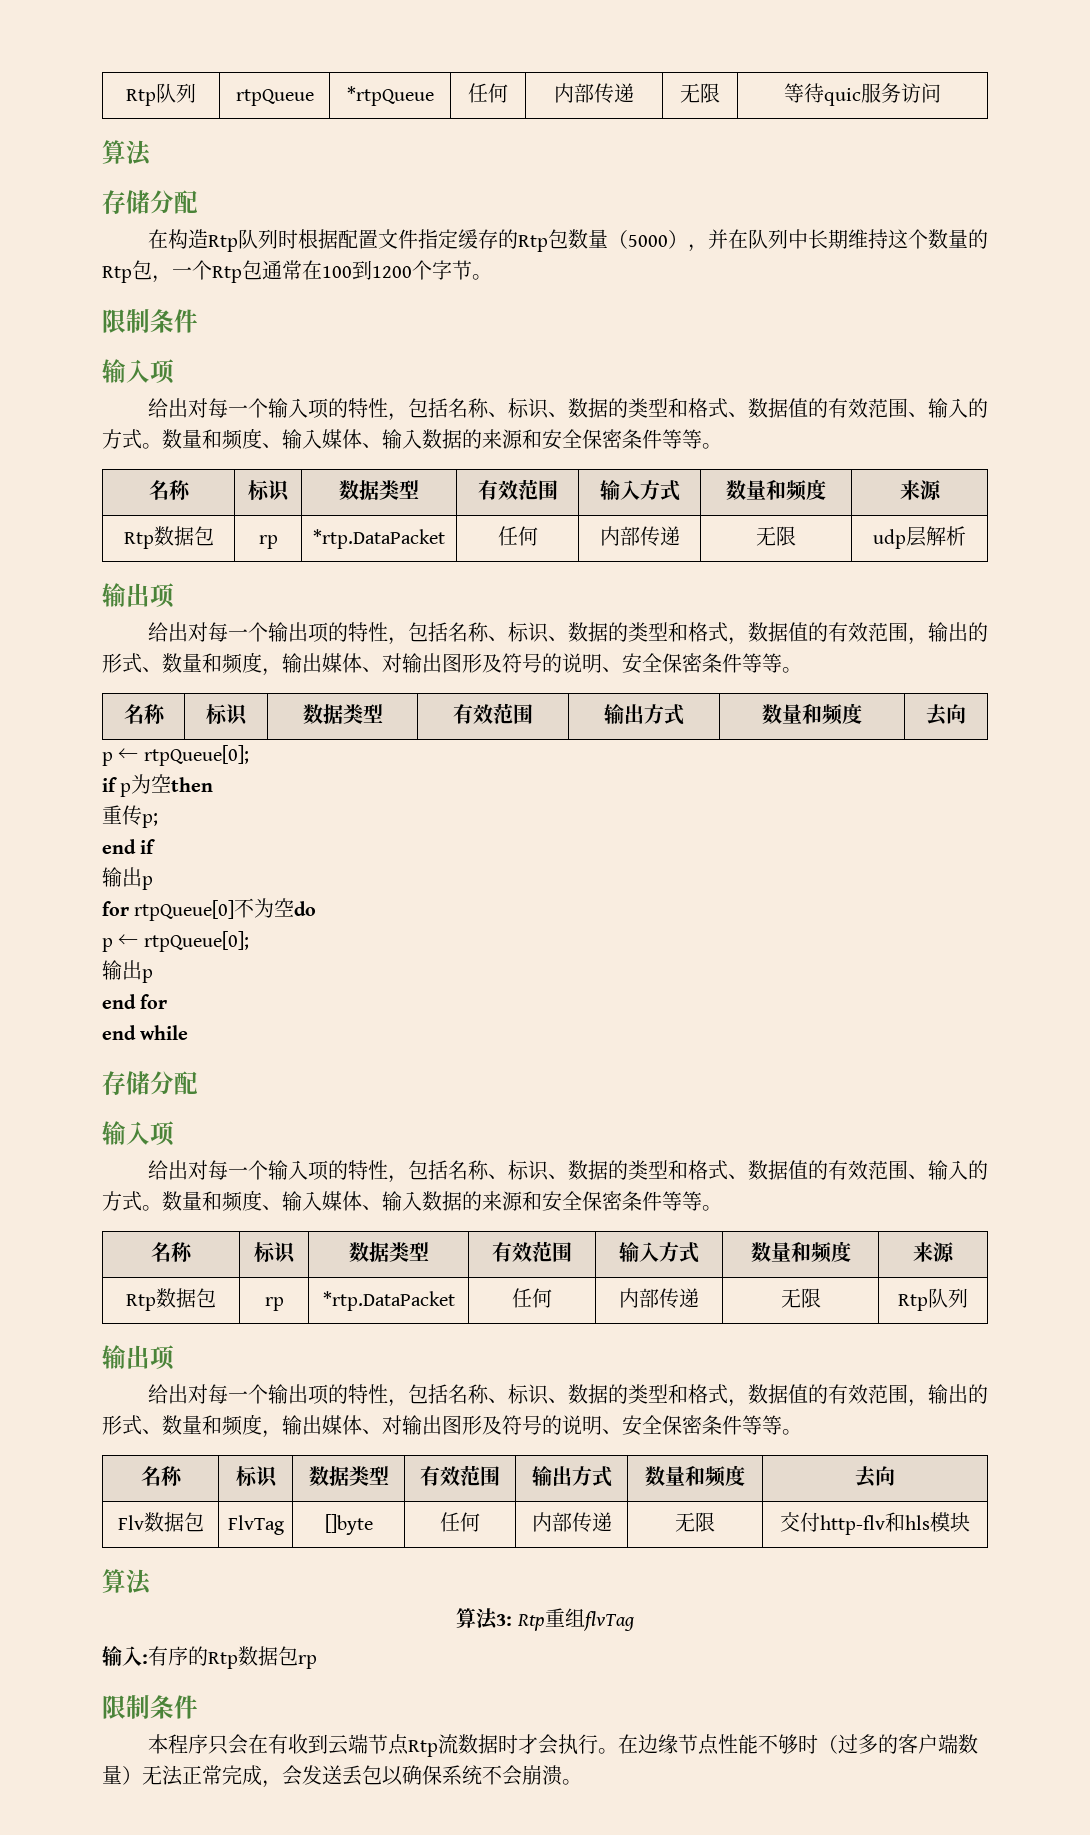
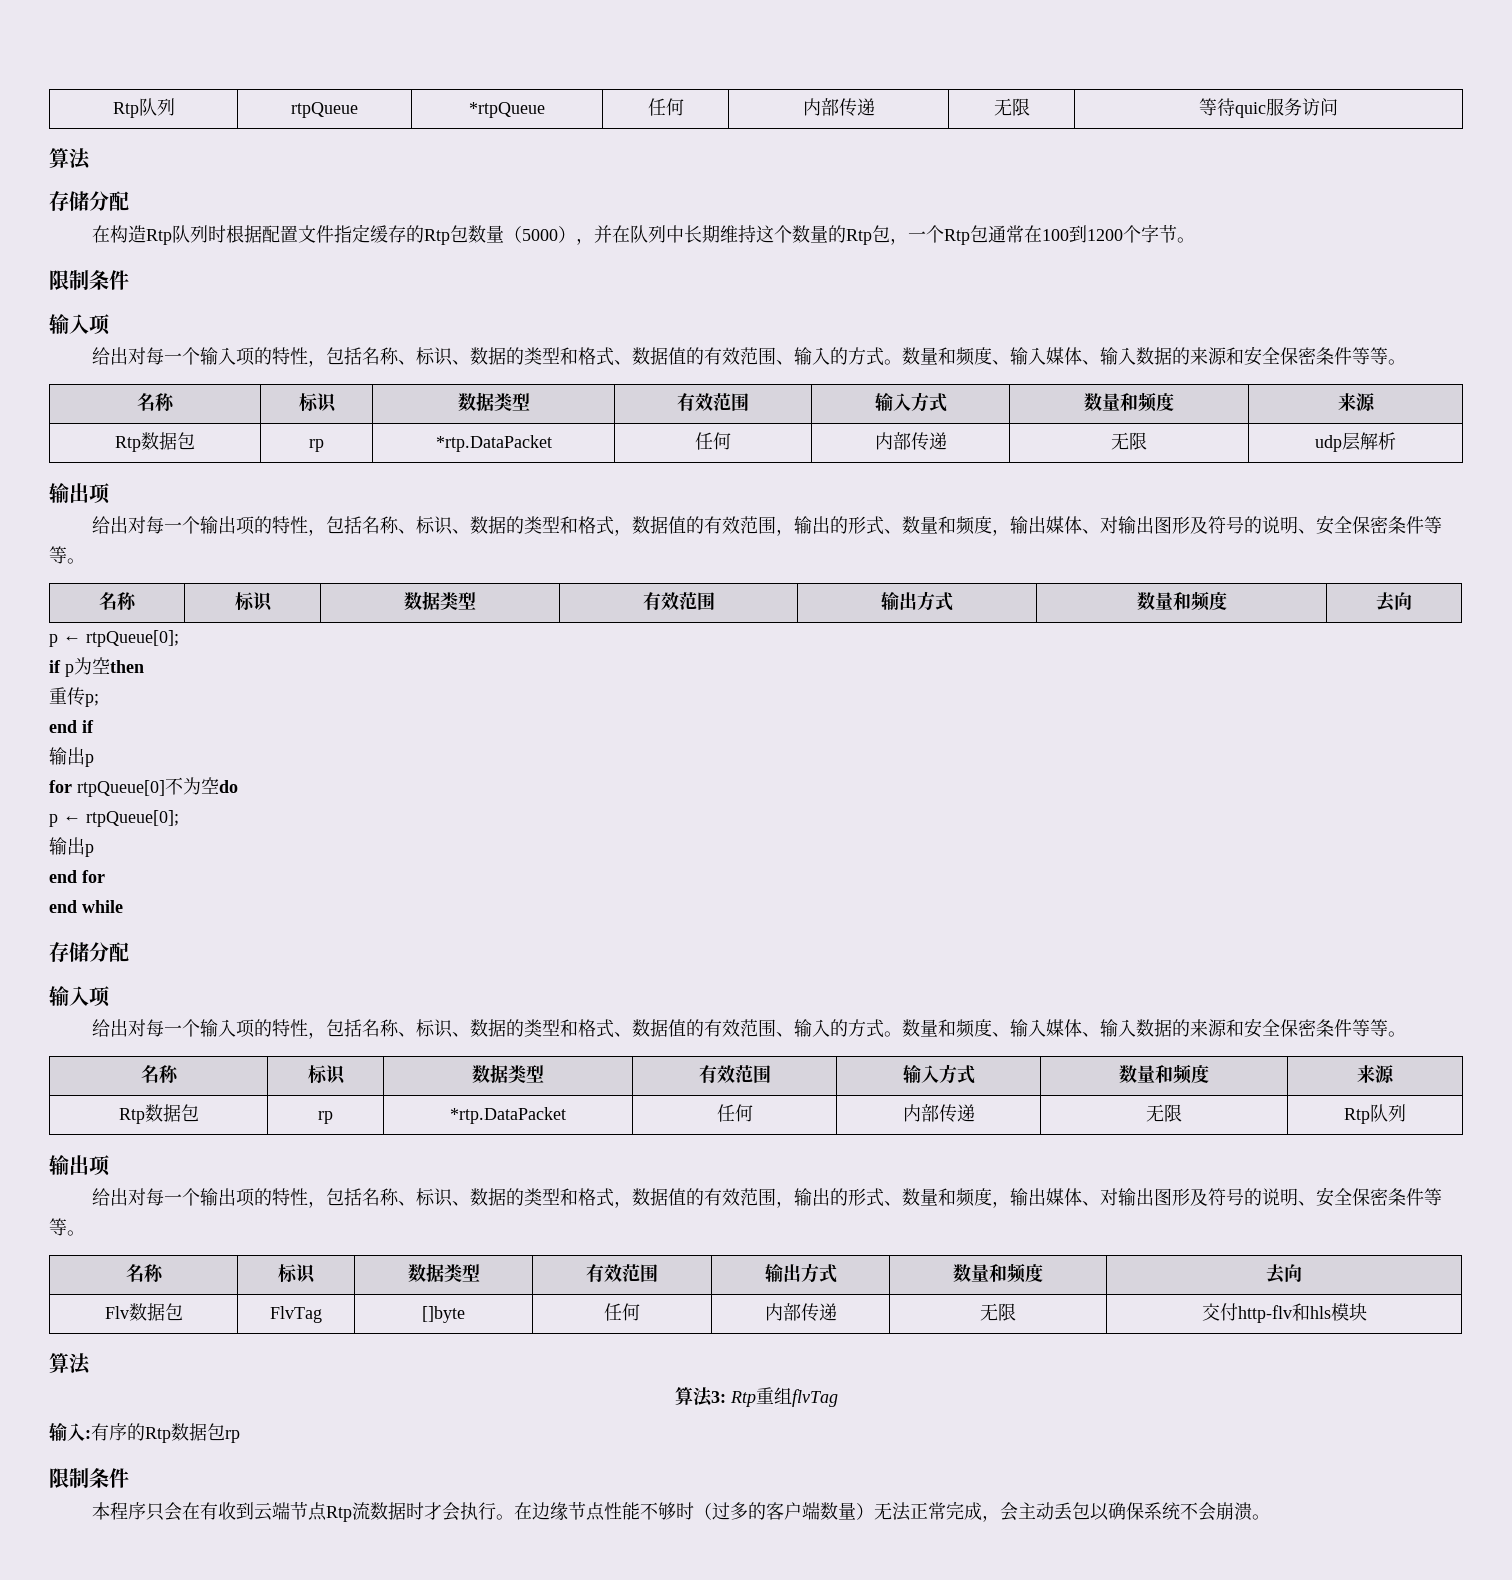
[302,1765,342,1785] 发送 -> [1017,1502,1054,1520] 主动

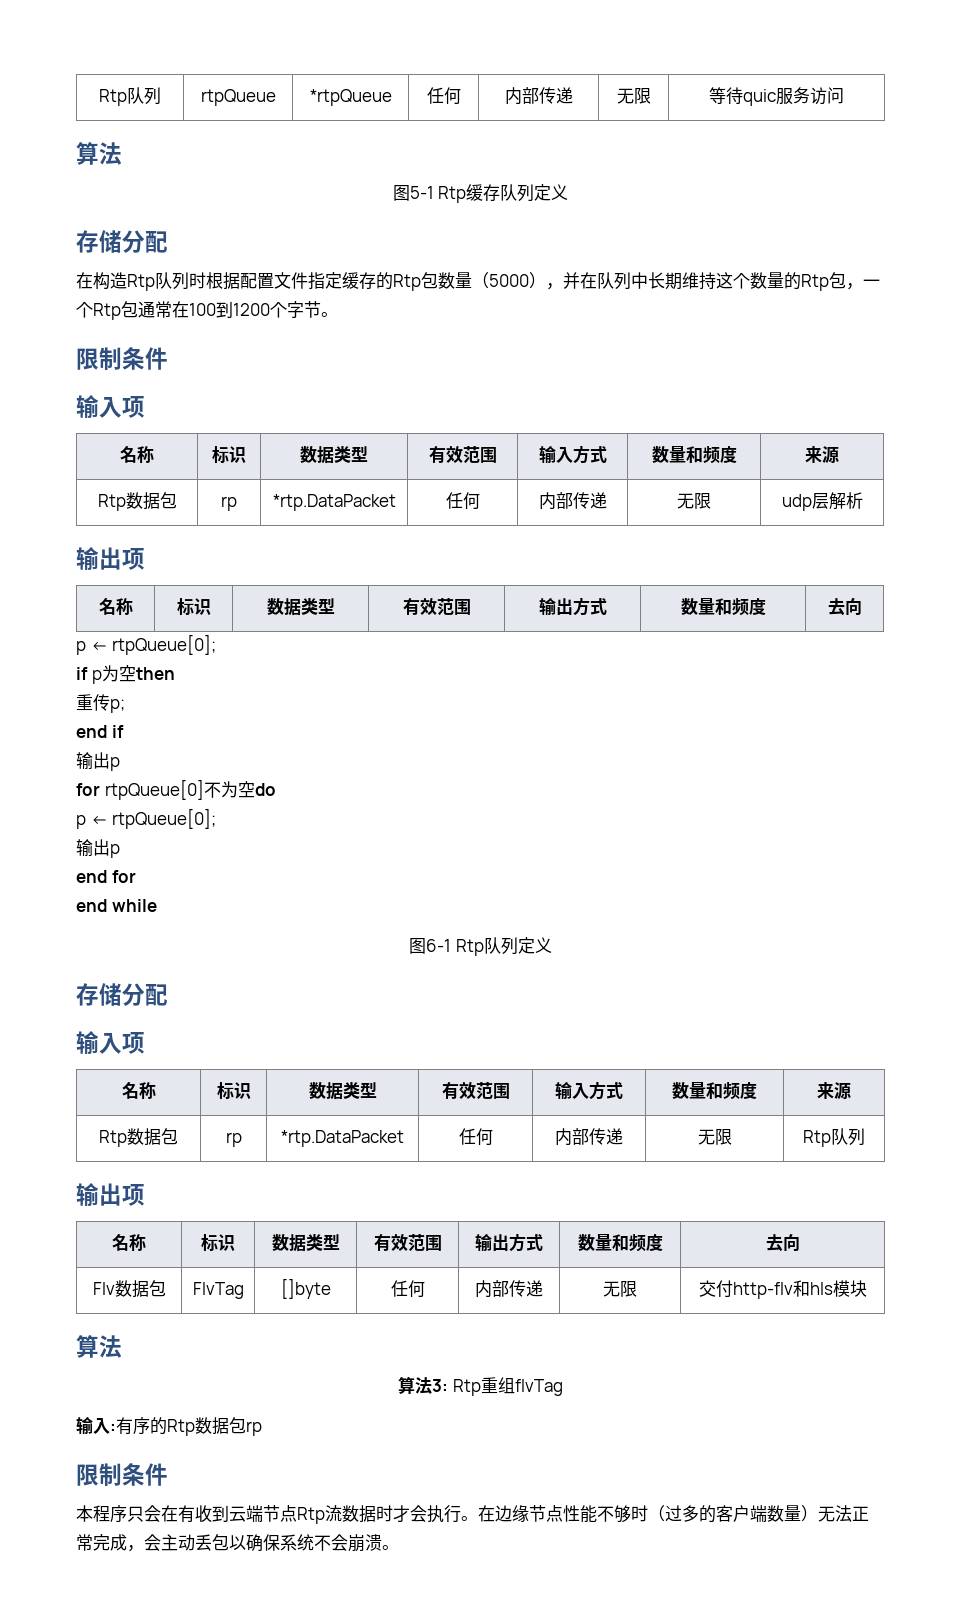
(91, 159) none -> [392,184,569,203] // 图5-1 Rtp缓存队列定义
[91,346,1406,367] // 给出对每一个输入项的特性，包括名称、标识、数据的类型和格式、数据值的有效范围、输入的方式。数量和频度、输入媒体、输入数据的来源和安全保密条件等等。 -> (145, 407) none
[91,515,1442,536] [49,546,85,564] // 给出对每一个输出项的特性，包括名称、标识、数据的类型和格式，数据值的有效范围，输出的形式、数量和频度，输出媒体、对输出图形及符号的说明、安全保密条件等等。 -> (145, 559) none
(123, 906) none -> [409,937,552,956] // 图6-1 Rtp队列定义
[91,1018,1406,1039] // 给出对每一个输入项的特性，包括名称、标识、数据的类型和格式、数据值的有效范围、输入的方式。数量和频度、输入媒体、输入数据的来源和安全保密条件等等。 -> (145, 1043) none
[91,1187,1442,1208] [49,1218,85,1236] // 给出对每一个输出项的特性，包括名称、标识、数据的类型和格式，数据值的有效范围，输出的形式、数量和频度，输出媒体、对输出图形及符号的说明、安全保密条件等等。 -> (145, 1195) none

